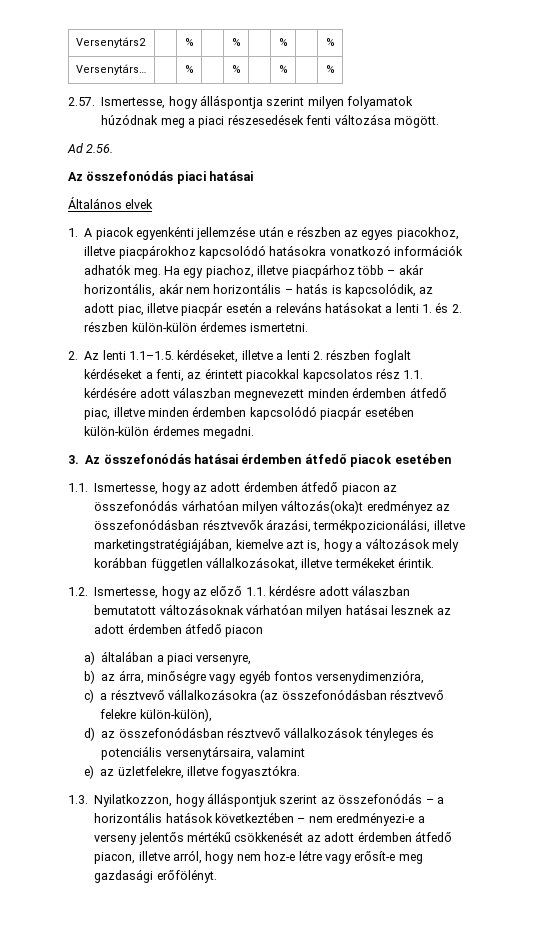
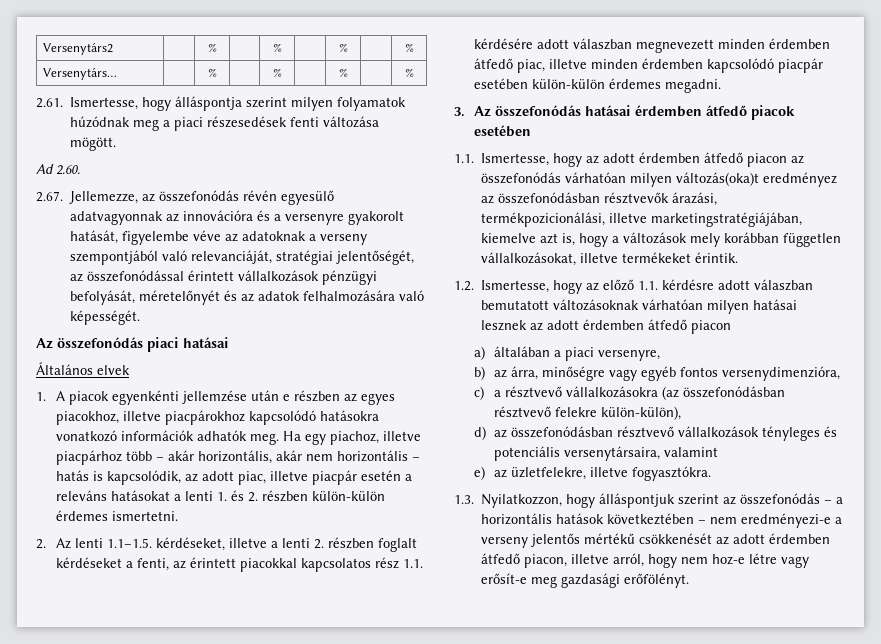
[68,97,95,106] 2.57. -> [36,98,63,108] 2.61.
[86,144,114,153] 2.56. -> [56,165,80,175] [36,190,335,205] [70,210,405,225] [70,230,368,245] [70,250,415,265] [70,270,378,285] [70,290,425,305] [70,310,141,325] 2.60. // 2.67. Jellemezze, az összefonódás révén egyesülő adatvagyonnak az innovációra és a versenyre gyakorolt hatását, figyelembe véve az adatoknak a verseny szempontjából való relevanciáját, stratégiai jelentőségét, az összefonódással érintett vállalkozások pénzügyi befolyását, méretelőnyét és az adatok felhalmozására való képességét.

